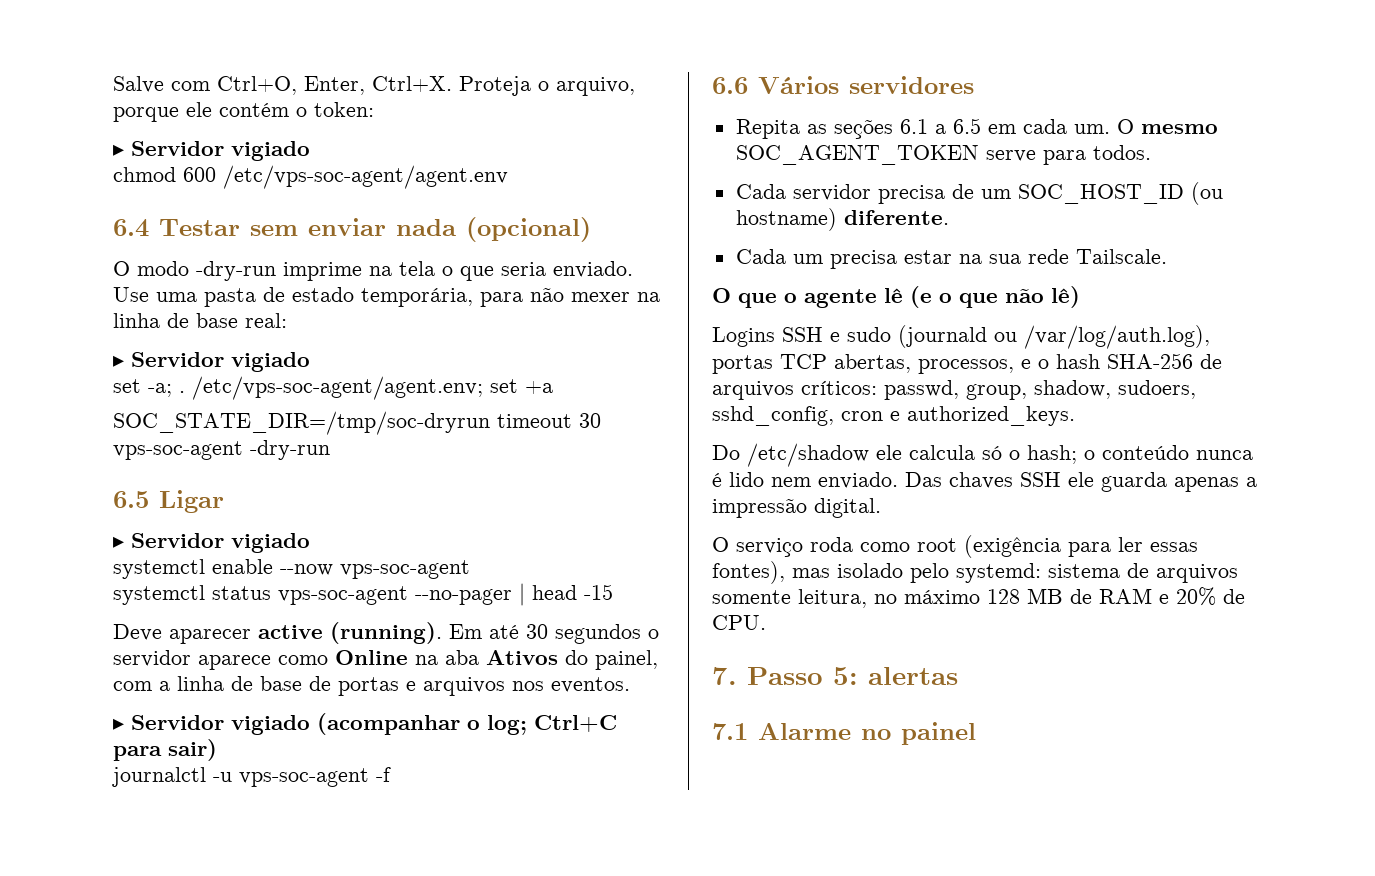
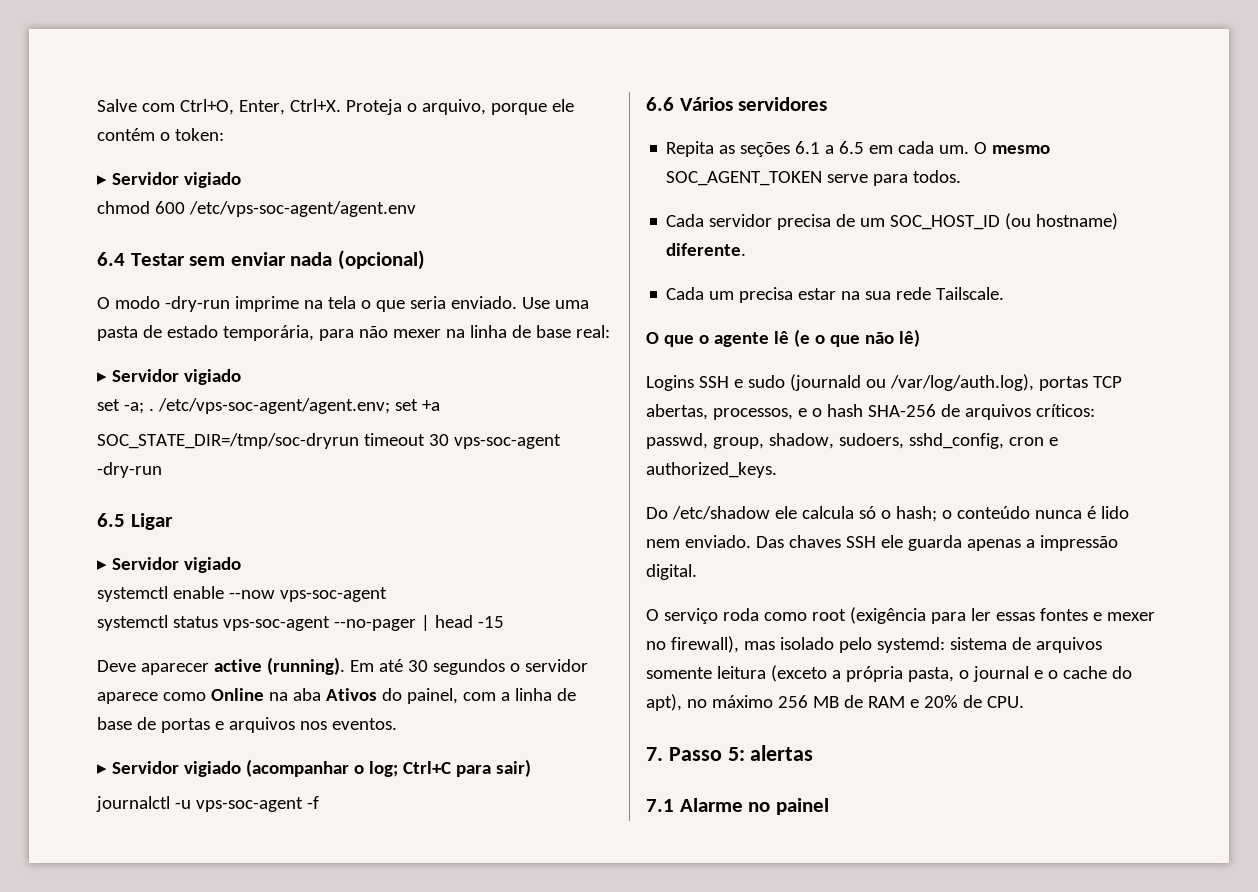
[712,561,785,584] fontes), -> [1039,608,1155,621] [646,636,739,653] fontes e mexer no firewall),
[798,589,867,608] leitura, -> [716,665,1132,682] [646,694,682,711] leitura (exceto a própria pasta, o journal e o cache do apt),
[987,589,1020,604] 128 -> [777,695,808,708] 256

